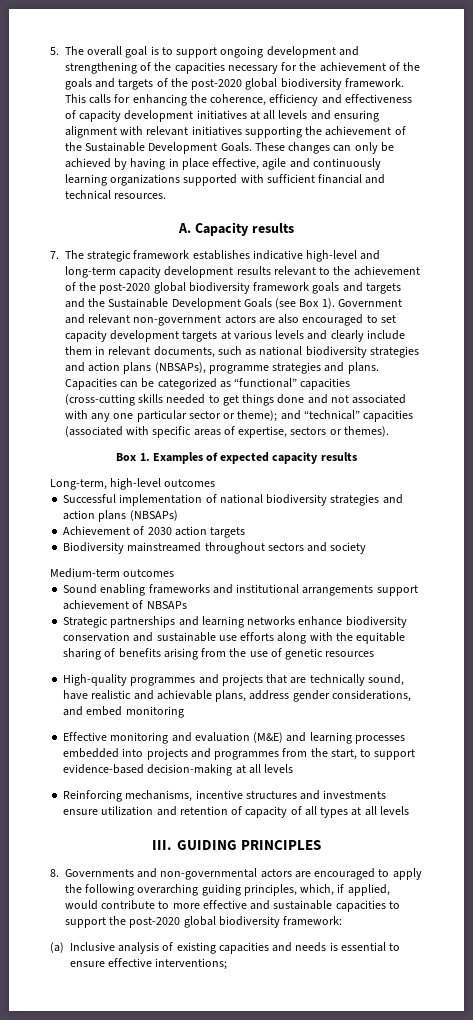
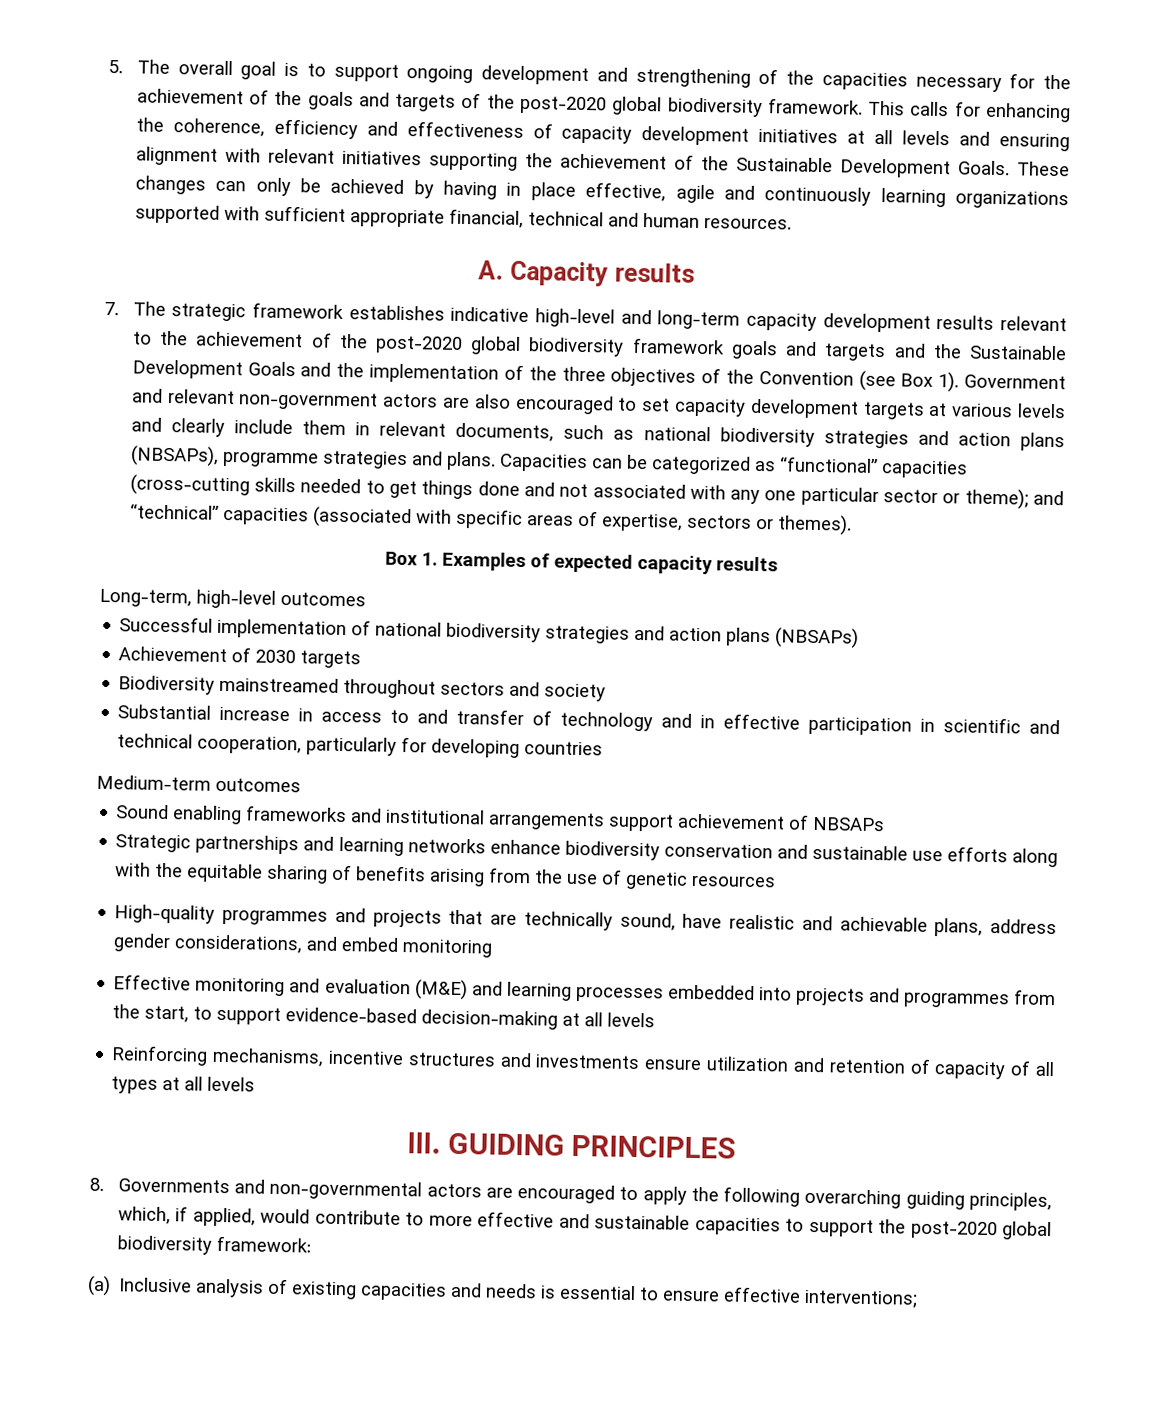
[318,174,386,184] [65,190,111,200] financial and technical -> [349,208,700,228] appropriate financial, technical and human
(272, 303) none -> [300,362,854,387] and the implementation of the three objectives of the Convention
[174,526,207,536] action -> (297, 656) none
(367, 548) none -> [117,704,1061,736] [117,733,604,759] // Substantial increase in access to and transfer of technology and in effective participation in scientific and technical cooperation, particularly for developing countries

